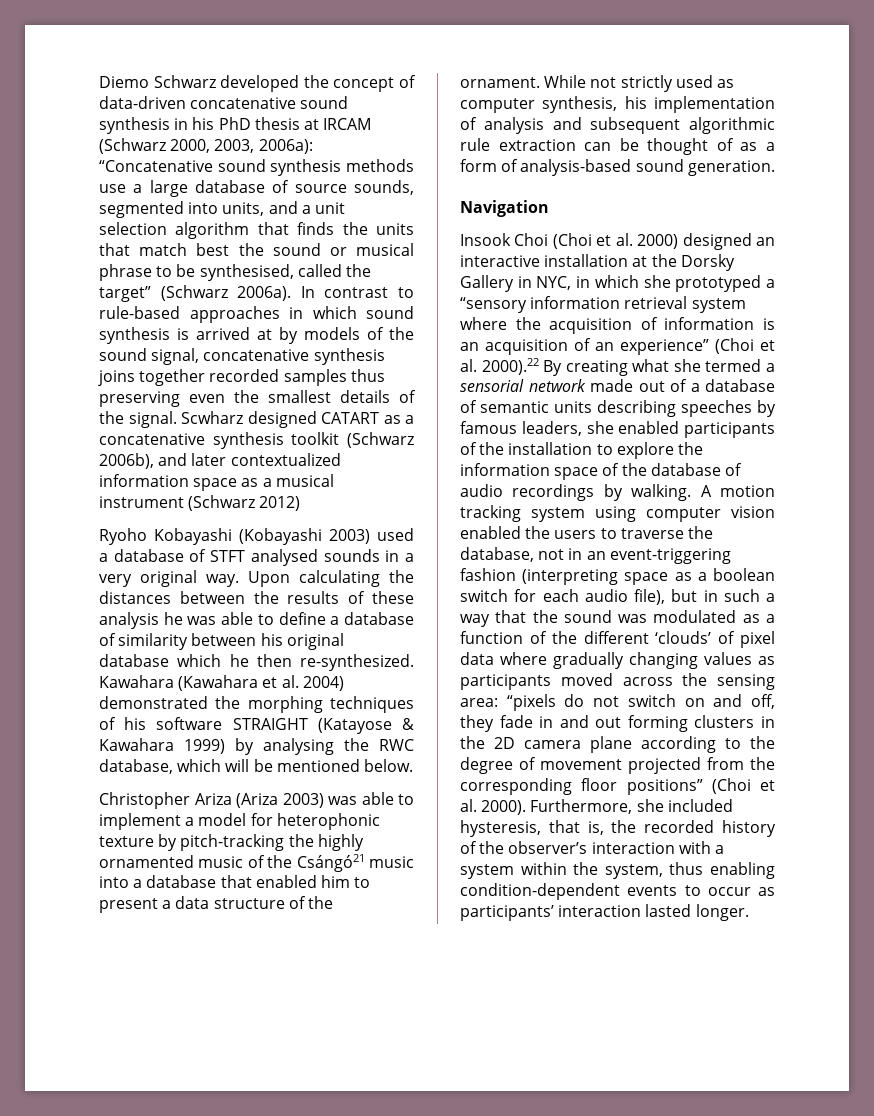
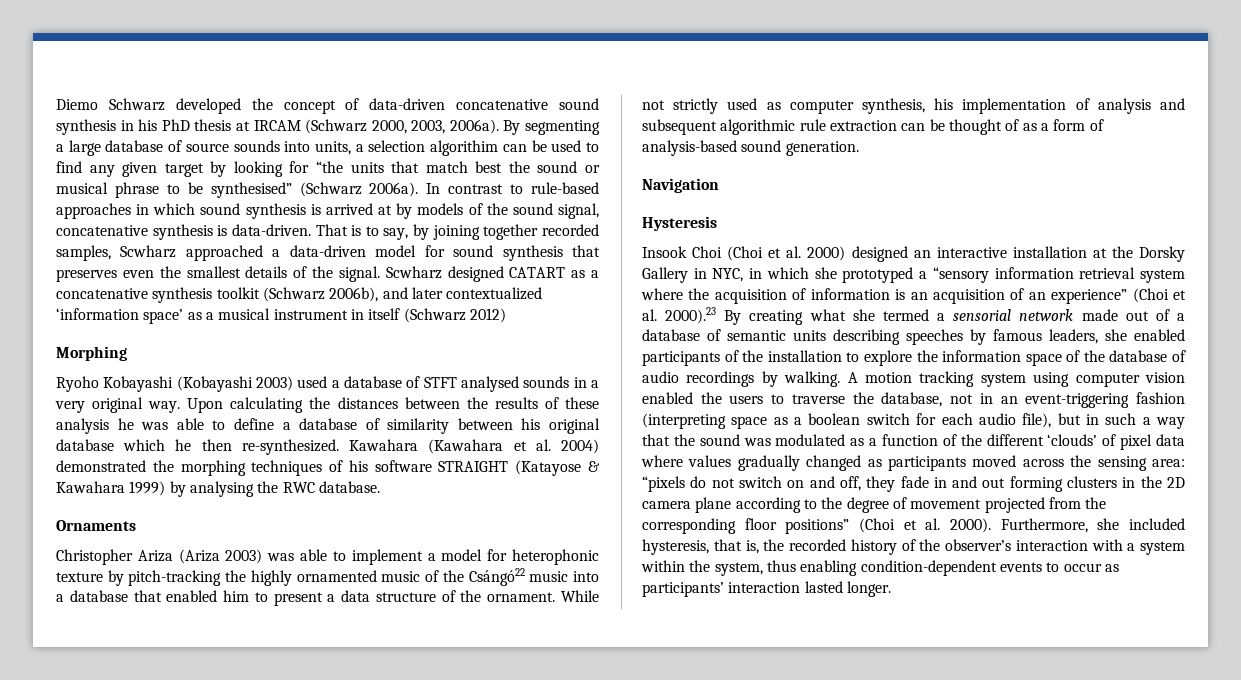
[258,139,313,154] [99,159,414,176] [99,184,126,193] 2006a): “Concatenative sound synthesis methods use -> [449,119,600,135] 2006a). By segmenting
[354,180,414,195] [99,201,345,218] [99,222,368,239] sounds, segmented into units, and a unit selection algorithm that finds the -> [233,140,599,156] [56,161,344,177] sounds into units, a selection algorithim can be used to find any given target by looking for “the
[199,264,371,281] [99,286,151,302] synthesised, called the target” -> [210,182,292,198] synthesised”
[98,369,385,386] [99,391,180,407] joins together recorded samples thus preserving -> [217,224,599,240] [56,245,601,261] [56,269,117,282] is data-driven. That is to say, by joining together recorded samples, Scwharz approached a data-driven model for sound synthesis that preserves
[99,474,238,491] information space -> [56,308,184,324] ‘information space’
(184, 502) none -> [350,308,401,320] in itself
(301, 503) none -> [56,346,127,361] // Morphing
[99,759,413,774] database, which will be mentioned below. -> [318,481,380,493] [56,520,136,531] database. // Ornaments
[296,854,365,872] Csángó21 -> [468,568,525,586] Csángó22
(549, 208) none -> [642,216,717,231] // Hysteresis
[481,358,539,375] 2000).22 -> [665,307,717,324] 2000).23
[553,652,752,669] gradually changing values -> [688,455,862,471] values gradually changed

